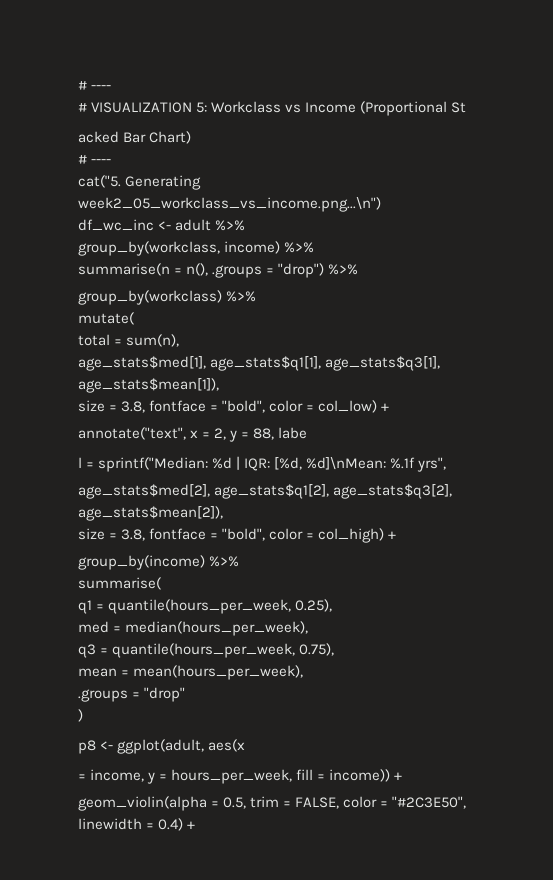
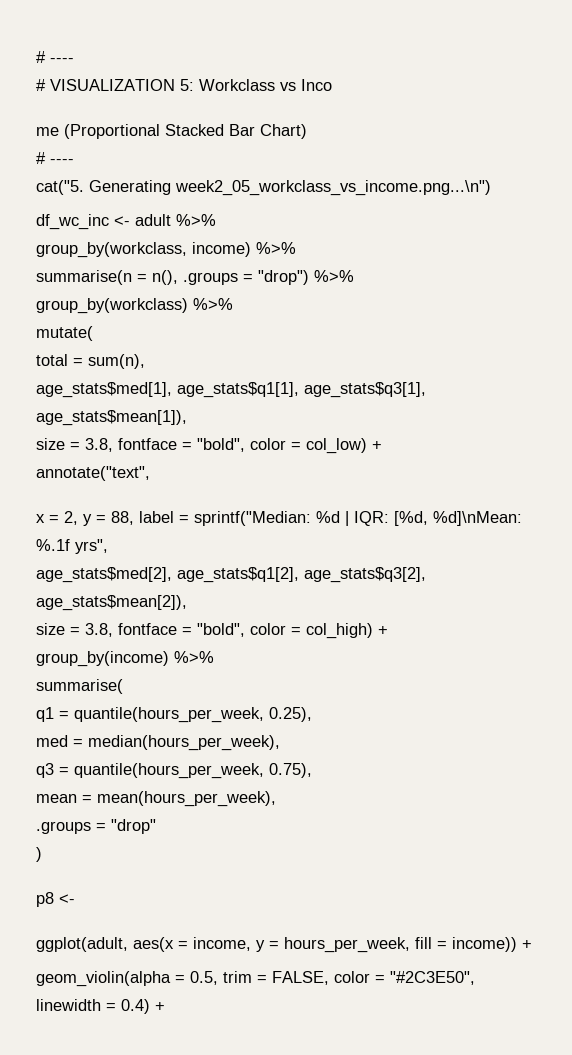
[305,101,467,116] [78,131,119,143] Income (Proportional St // acked -> [301,79,332,91] [36,124,224,139] Inco // me (Proportional Stacked
(186, 433) none -> (150, 473) //
[278,427,308,439] [78,457,82,468] labe // l -> [139,511,174,523] label
(114, 745) none -> (75, 899) //
(246, 745) // -> (174, 944) none

